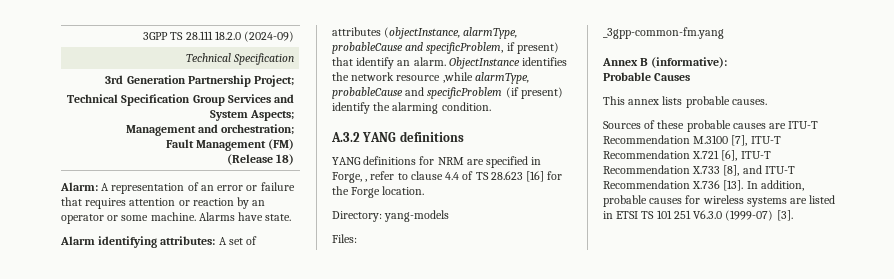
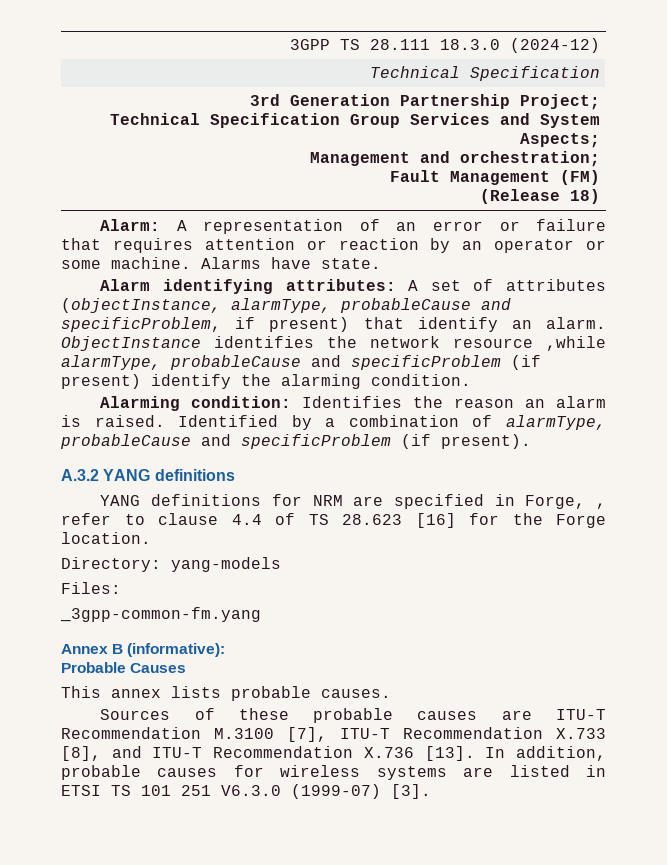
[214,31,295,42] 18.2.0 (2024-09) -> [439,38,600,53] 18.3.0 (2024-12)
(491, 106) none -> [100,396,606,411] [61,415,606,430] [60,434,531,449] // Alarming condition: Identifies the reason an alarm is raised. Identified by a combination of alarmType, probableCause and specificProblem (if present).
[692,150,771,161] [603,165,690,174] X.721 [6], ITU-T Recommendation -> (543, 733) none

